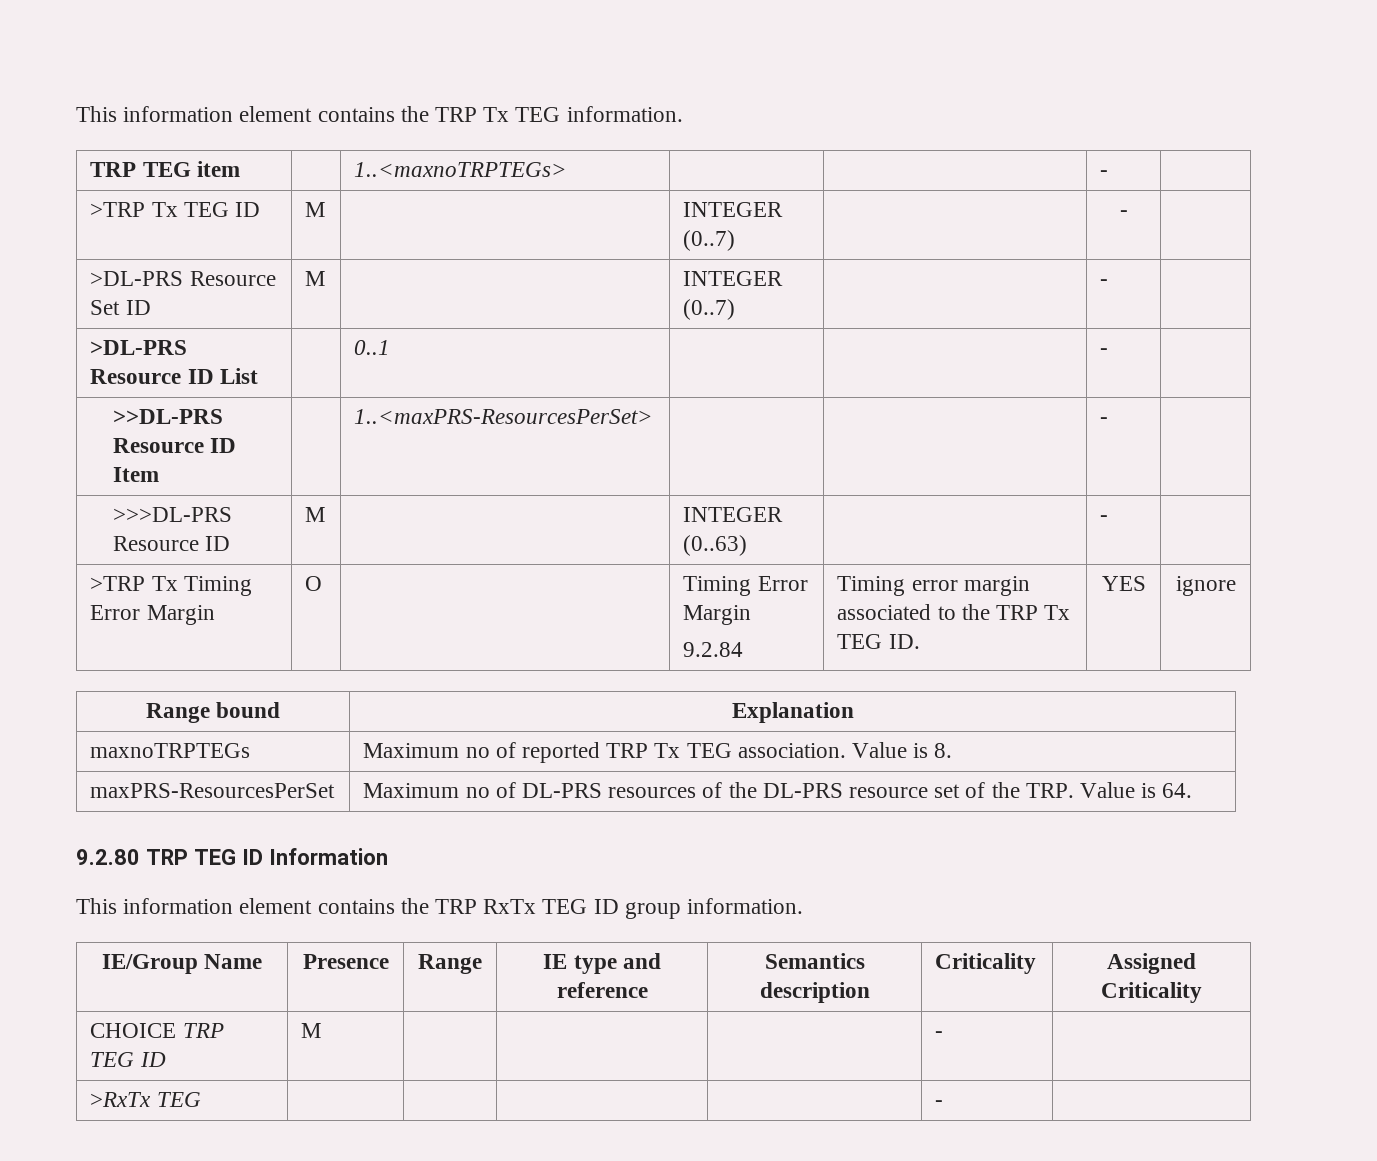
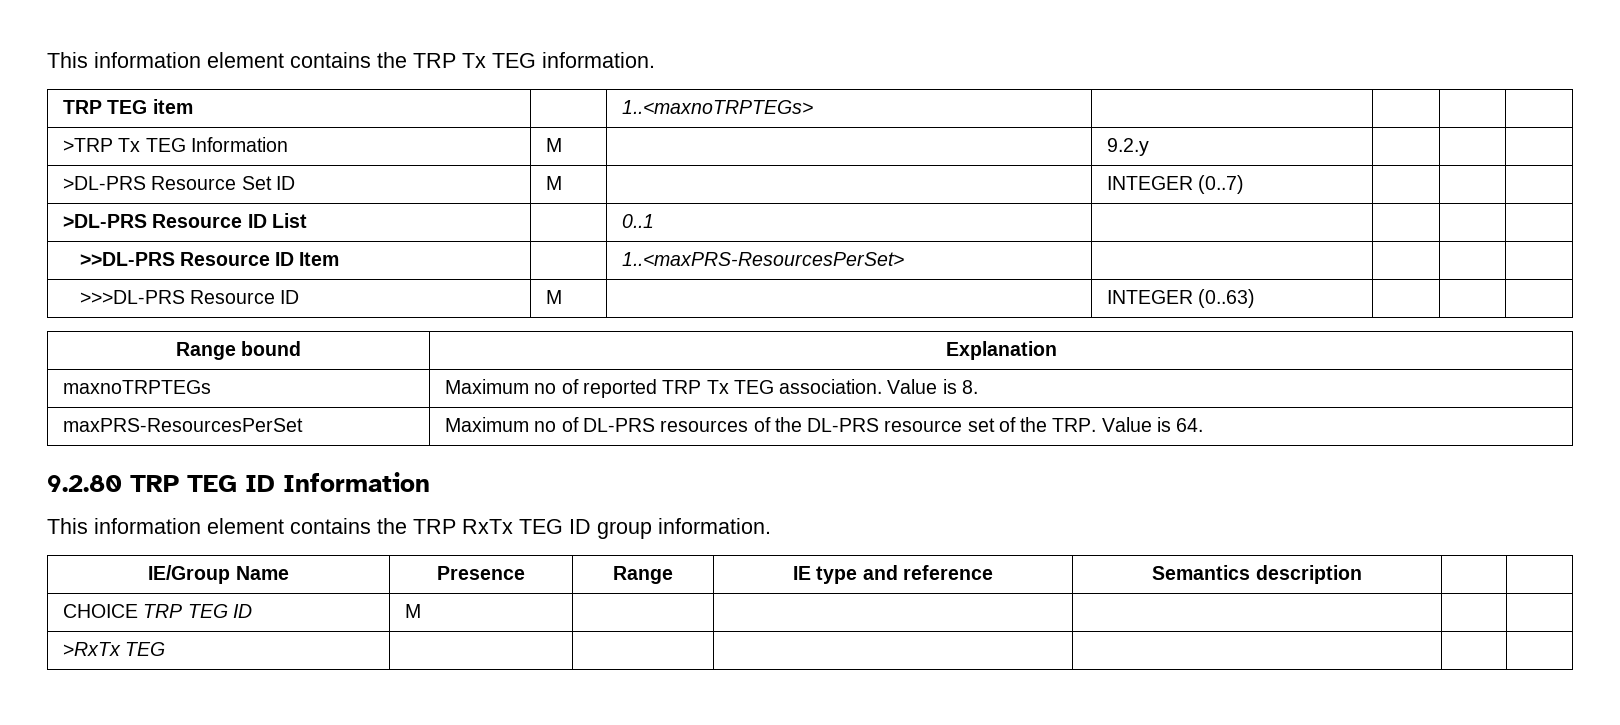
[1100,170,1109,177] - -> (814, 107) none
[234,202,260,217] [305,202,326,217] [683,202,784,217] [683,230,736,251] [1119,210,1128,217] ID | M | | INTEGER (0..7) | | - -> [191,137,289,152] [546,138,563,152] [1107,138,1150,156] Information | M | | 9.2.y | |
[1100,279,1109,286] - -> (1245, 184) none
[1100,348,1109,355] - -> (655, 221) none
[1100,417,1109,424] - -> (905, 259) none
[1100,515,1109,522] [90,576,252,596] [90,605,215,625] [305,576,323,591] [683,576,808,596] [683,605,752,625] [683,642,744,657] [837,576,1030,596] [837,604,1071,620] [837,634,920,649] [1101,576,1146,591] [1175,576,1236,596] - | // >TRP Tx Timing Error Margin | O | | Timing Error Margin // 9.2.84 | Timing error margin associated to the TRP Tx TEG ID. | YES | ignore -> (1256, 298) |
[935,953,1037,974] [1107,953,1196,974] [1101,982,1202,1003] Criticality | Assigned Criticality -> (1362, 574) |
[935,1031,944,1038] - -> (422, 611) none
[935,1100,944,1107] - -> (166, 649) none

